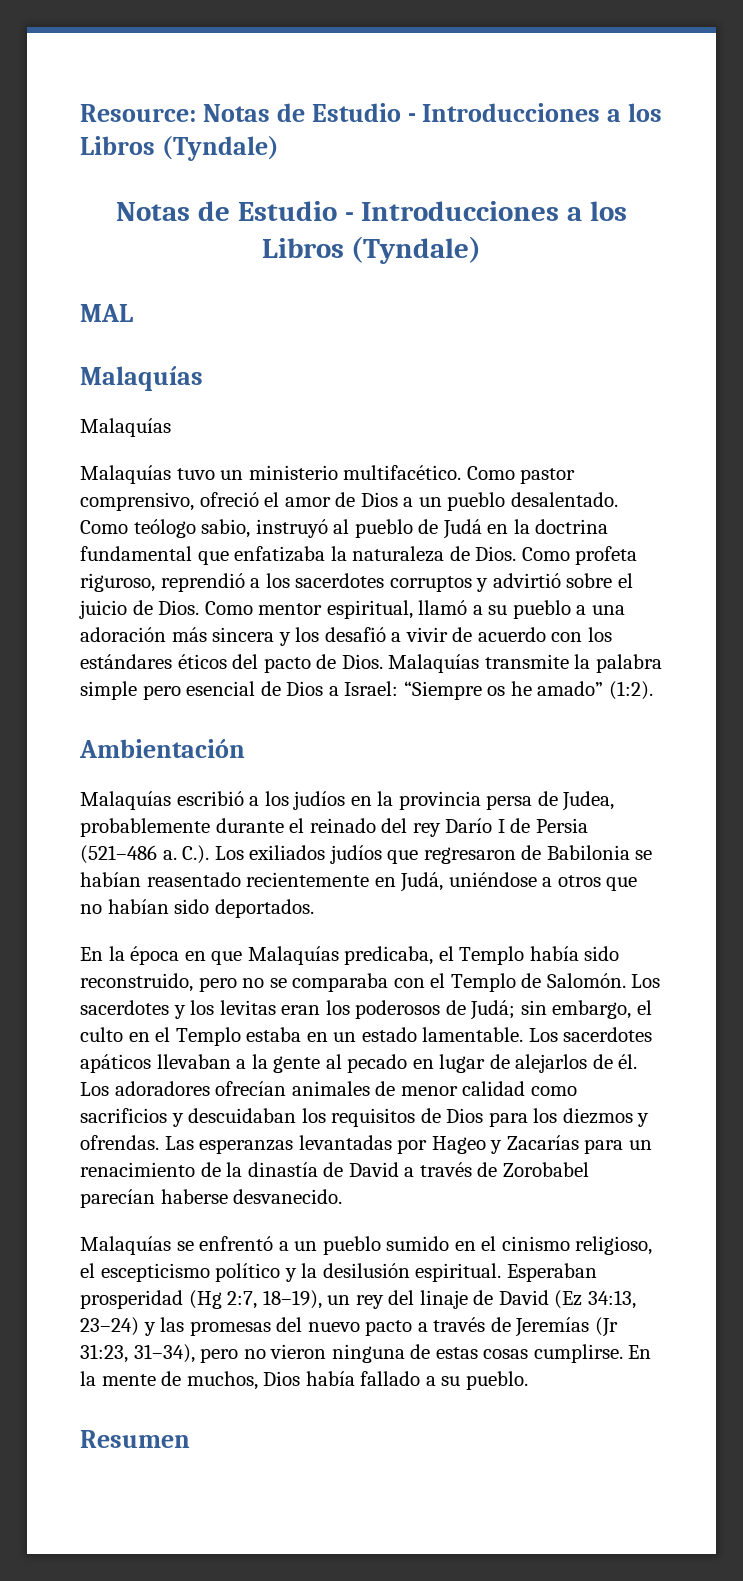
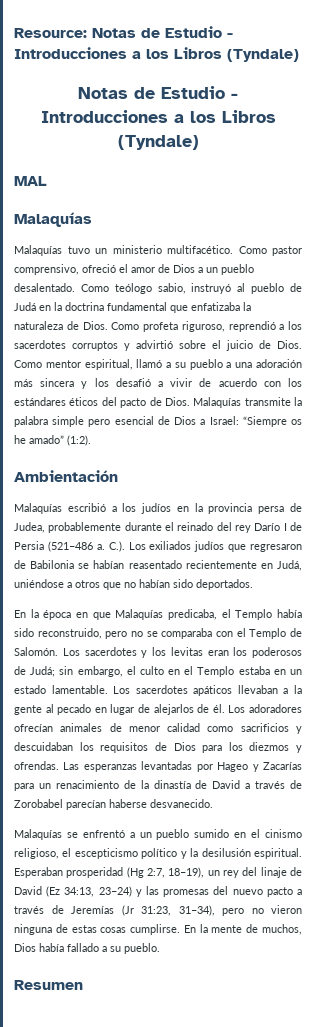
[80,465,171,484] // Malaquías -> (62, 250) none

